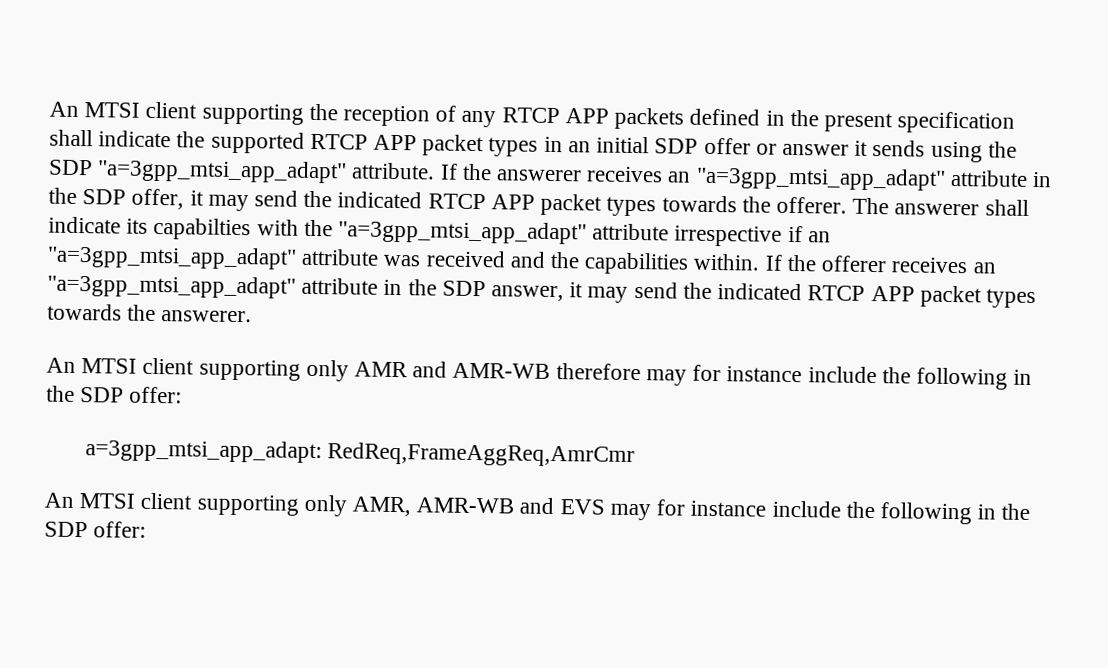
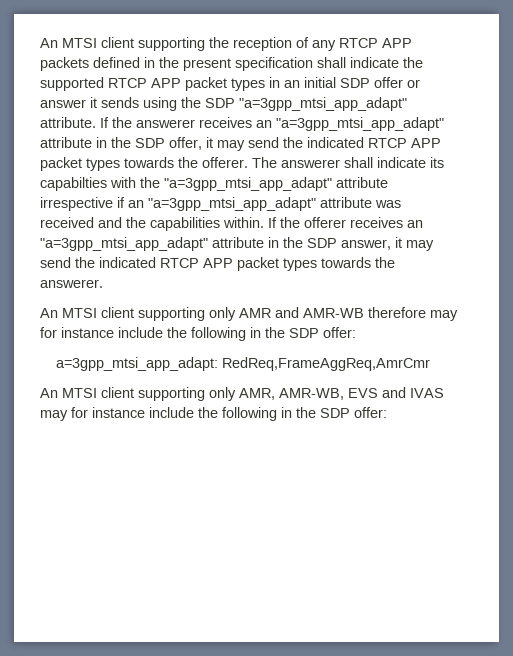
[416,497,605,515] AMR-WB and EVS -> [279,387,444,400] AMR-WB, EVS and IVAS

